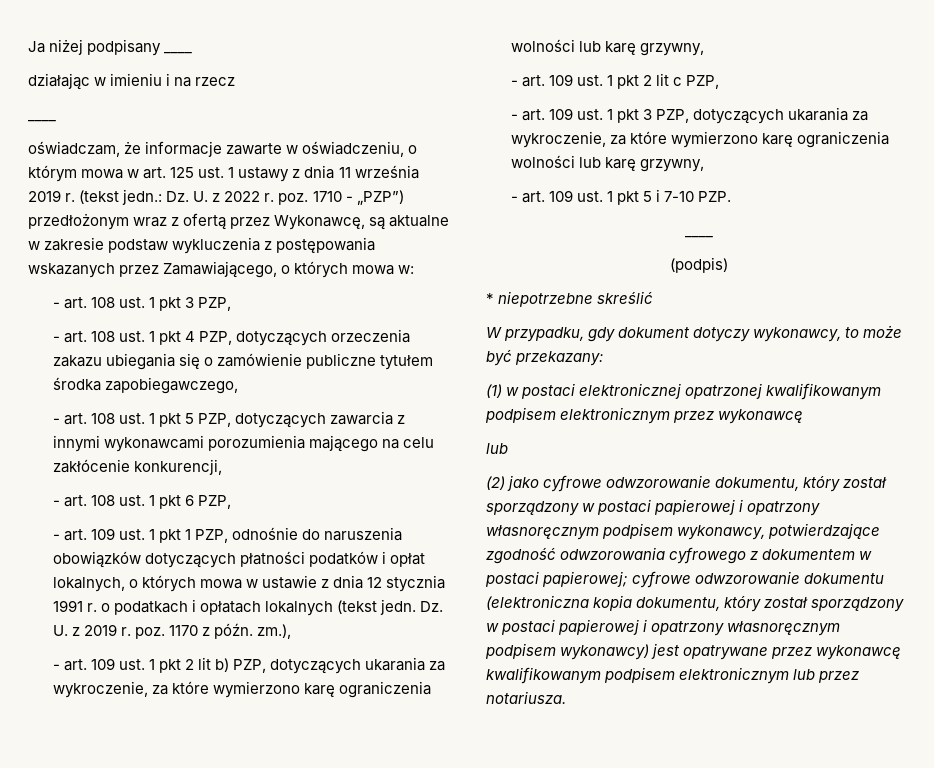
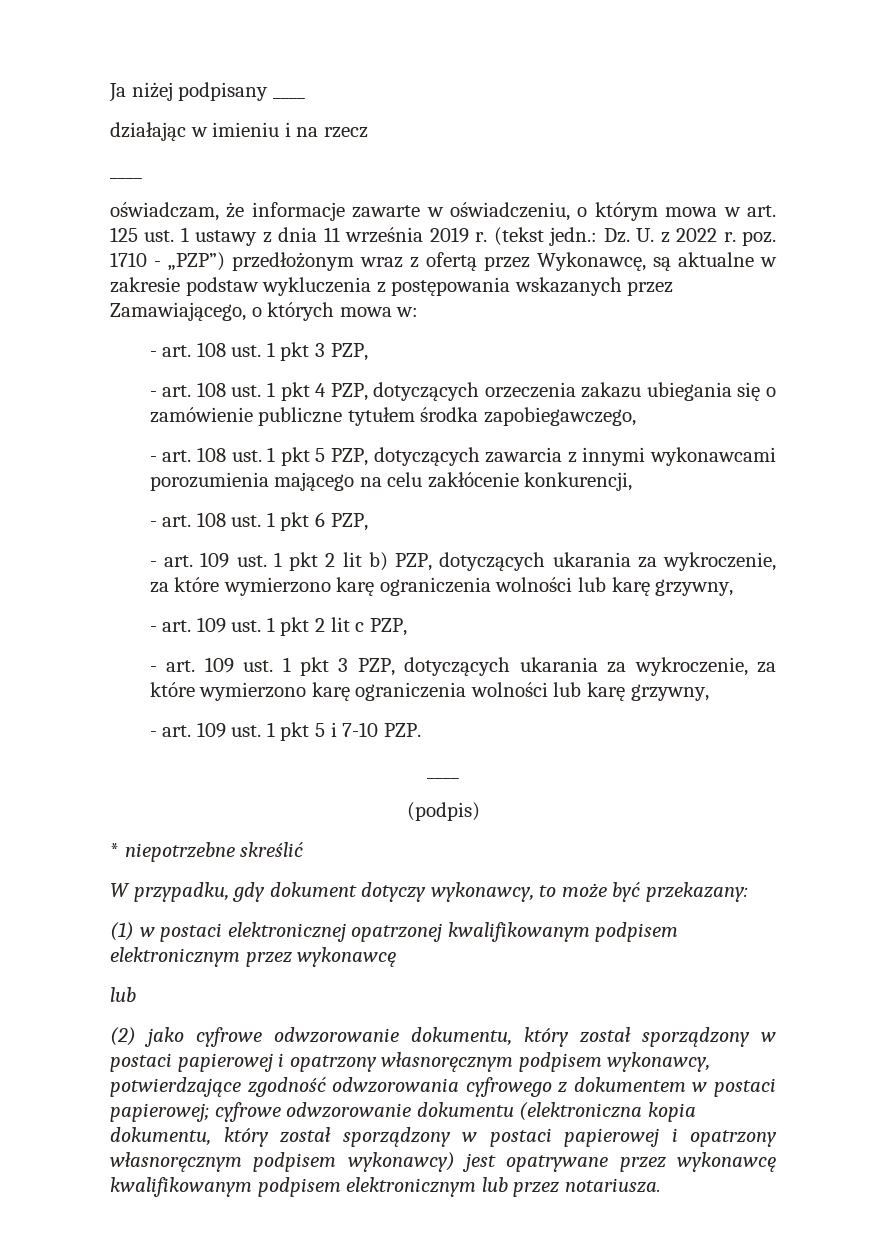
[52,527,403,543] [52,551,425,568] [52,575,446,592] [52,599,444,616] [52,623,292,639] // - art. 109 ust. 1 pkt 1 PZP, odnośnie do naruszenia obowiązków dotyczących płatności podatków i opłat lokalnych, o których mowa w ustawie z dnia 12 stycznia 1991 r. o podatkach i opłatach lokalnych (tekst jedn. Dz. U. z 2019 r. poz. 1170 z późn. zm.), -> (368, 522) none

